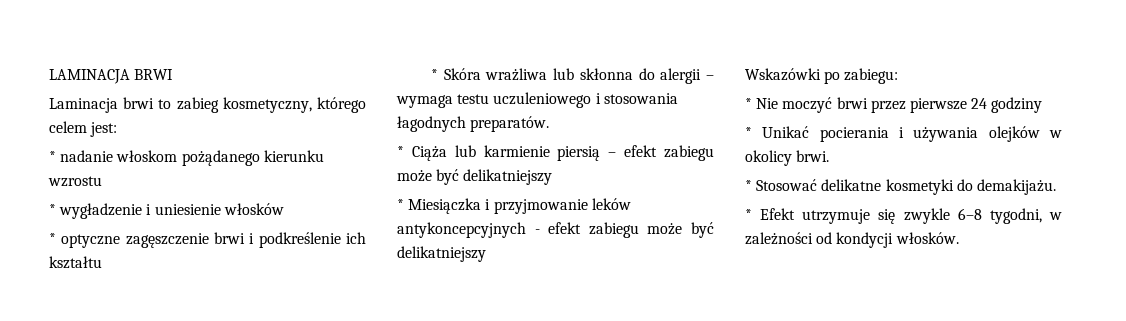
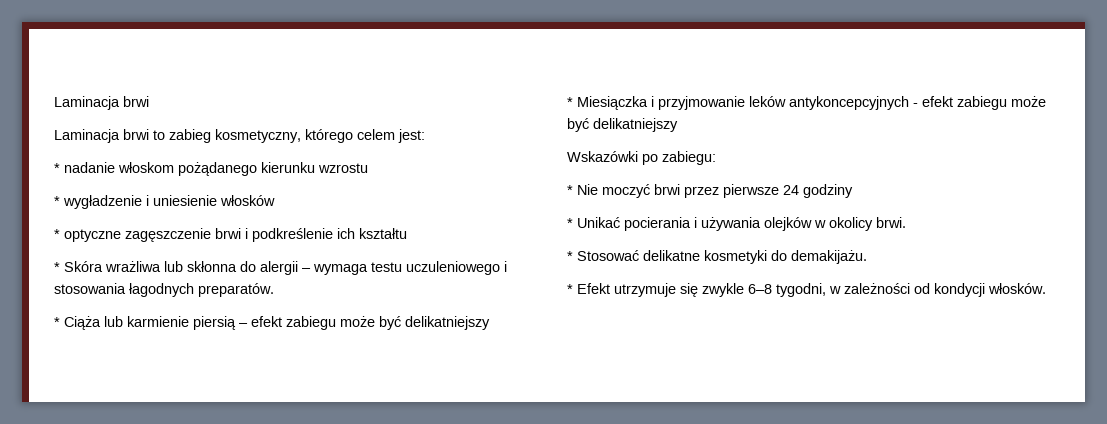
[49,69,174,84] LAMINACJA BRWI -> [54,96,149,110] Laminacja brwi

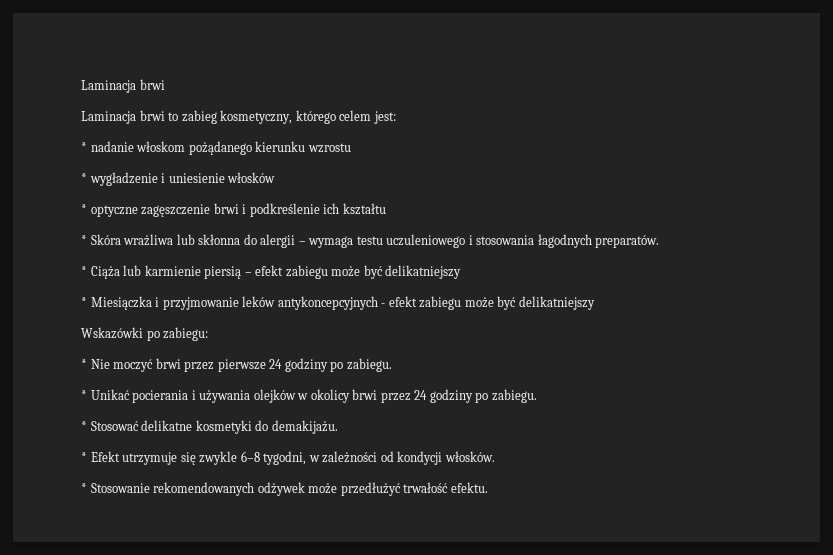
(853, 191) none -> [330,358,392,372] po zabiegu.
[876,217,906,228] brwi. -> [352,389,537,403] brwi przez 24 godziny po zabiegu.
(1046, 288) none -> [81,482,488,496] // * Stosowanie rekomendowanych odżywek może przedłużyć trwałość efektu.

